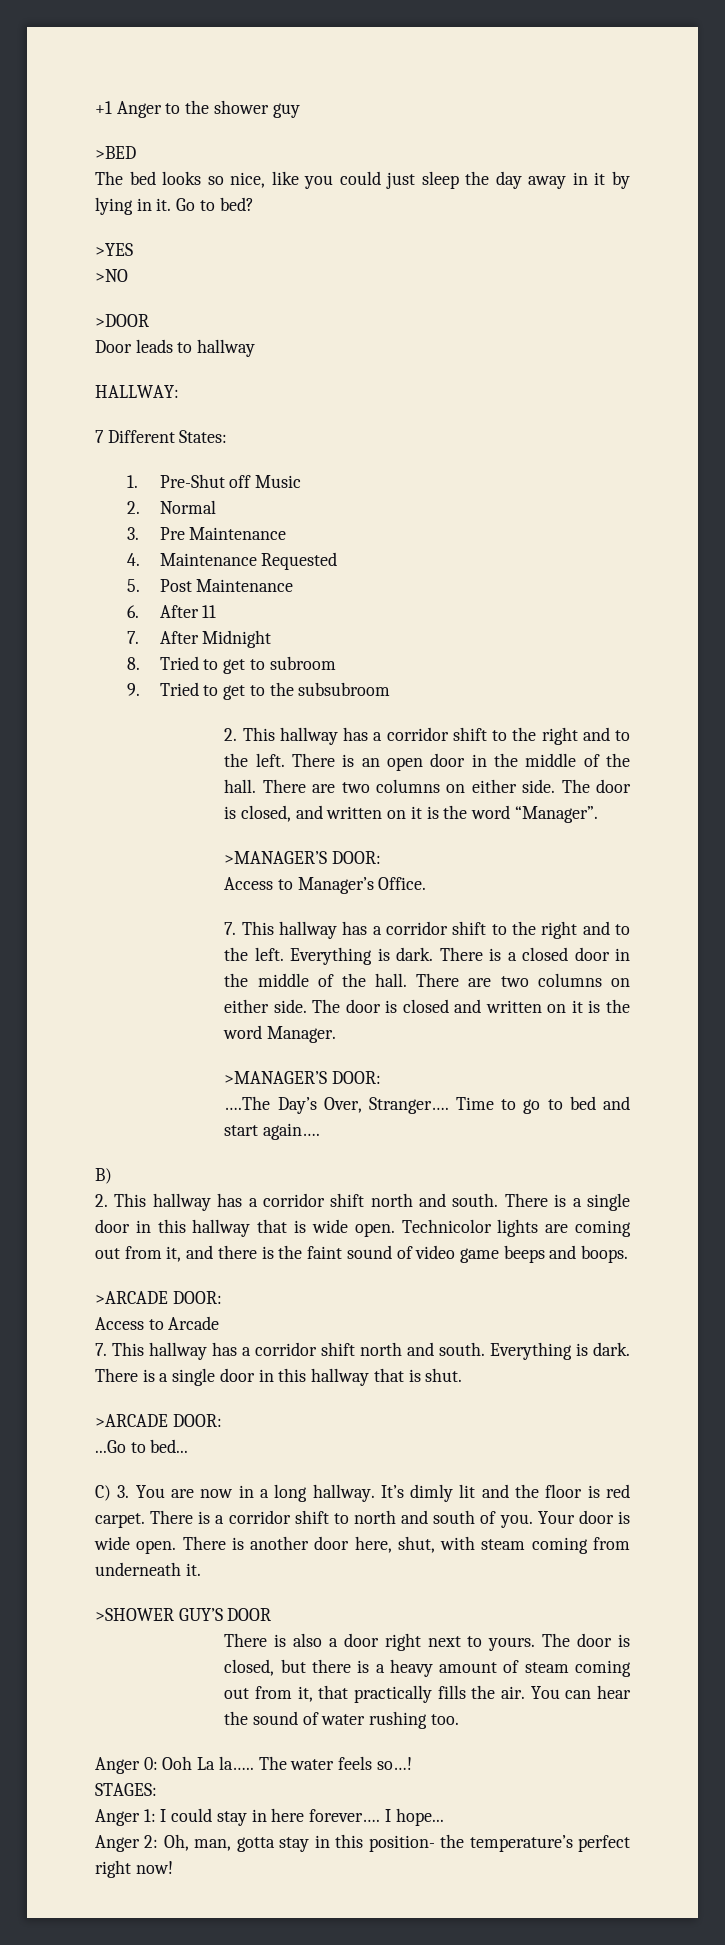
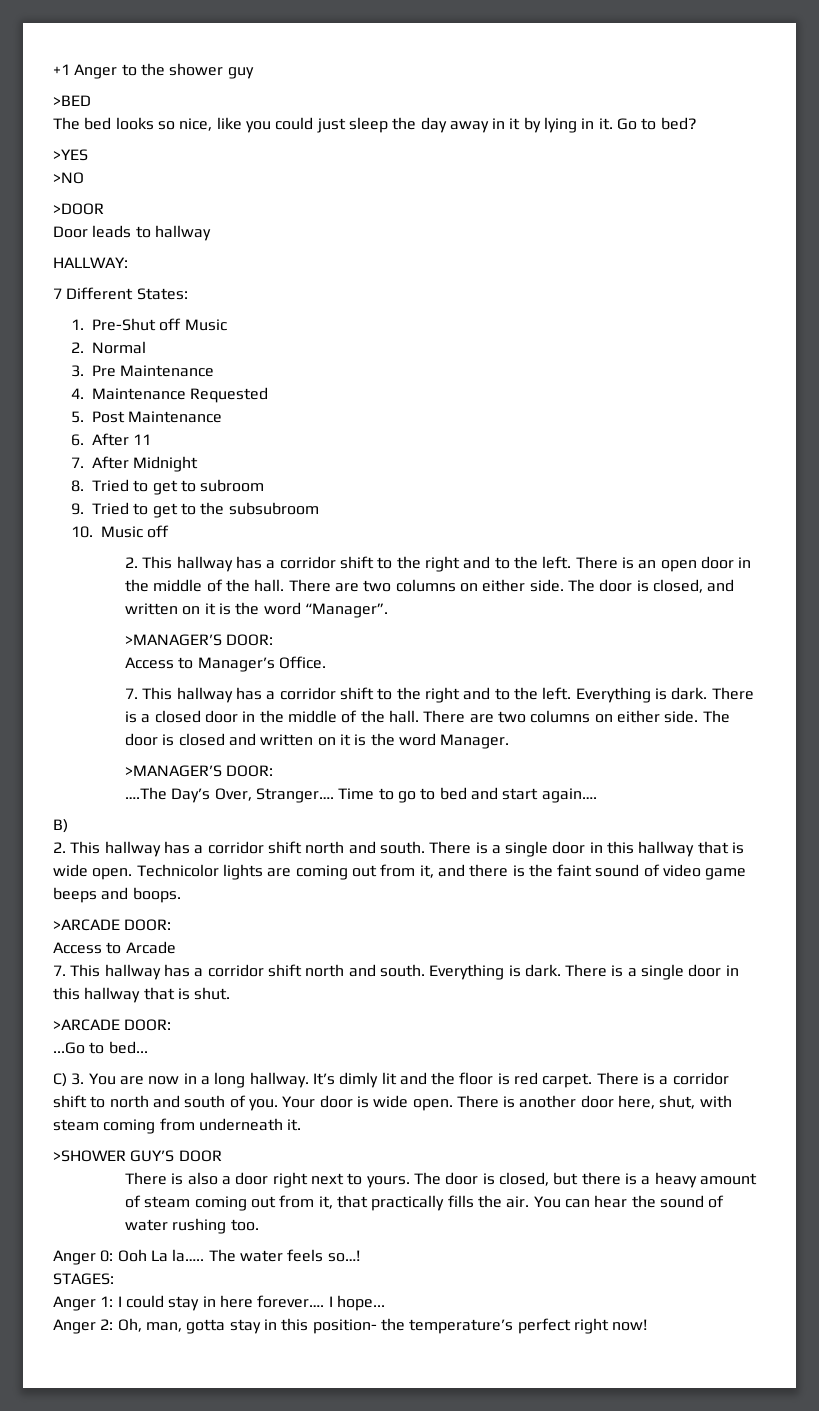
(391, 689) none -> [71,525,170,538] // 10. Music off

